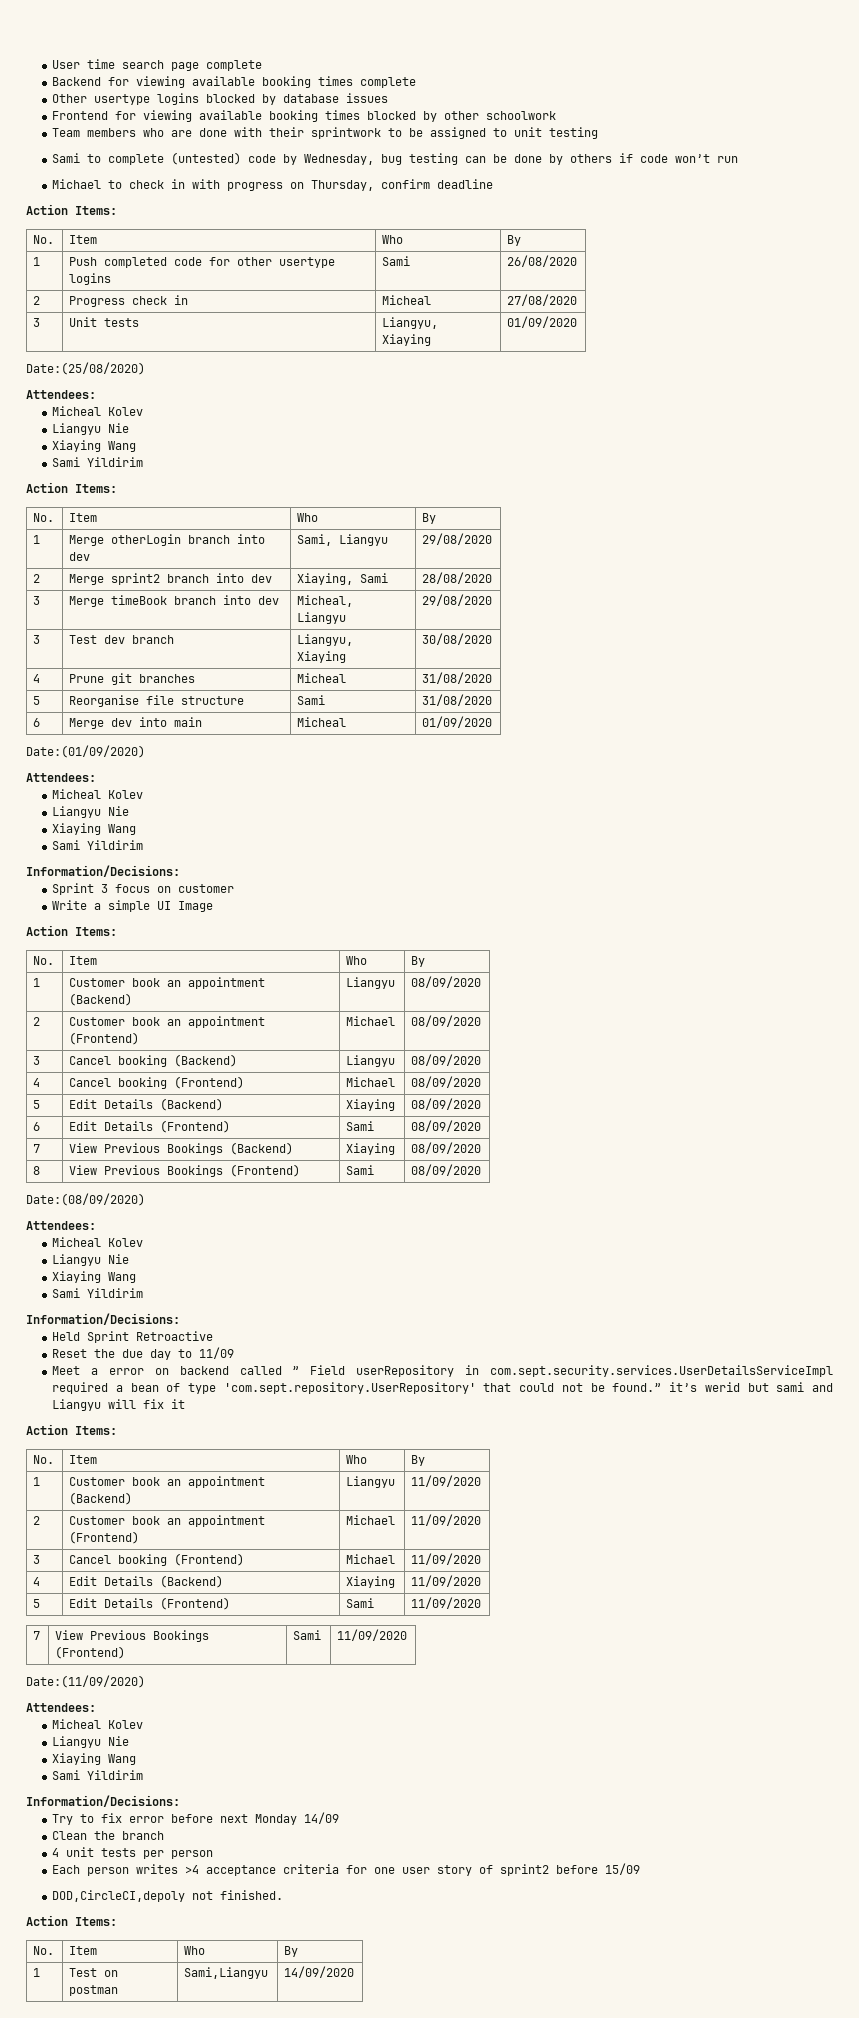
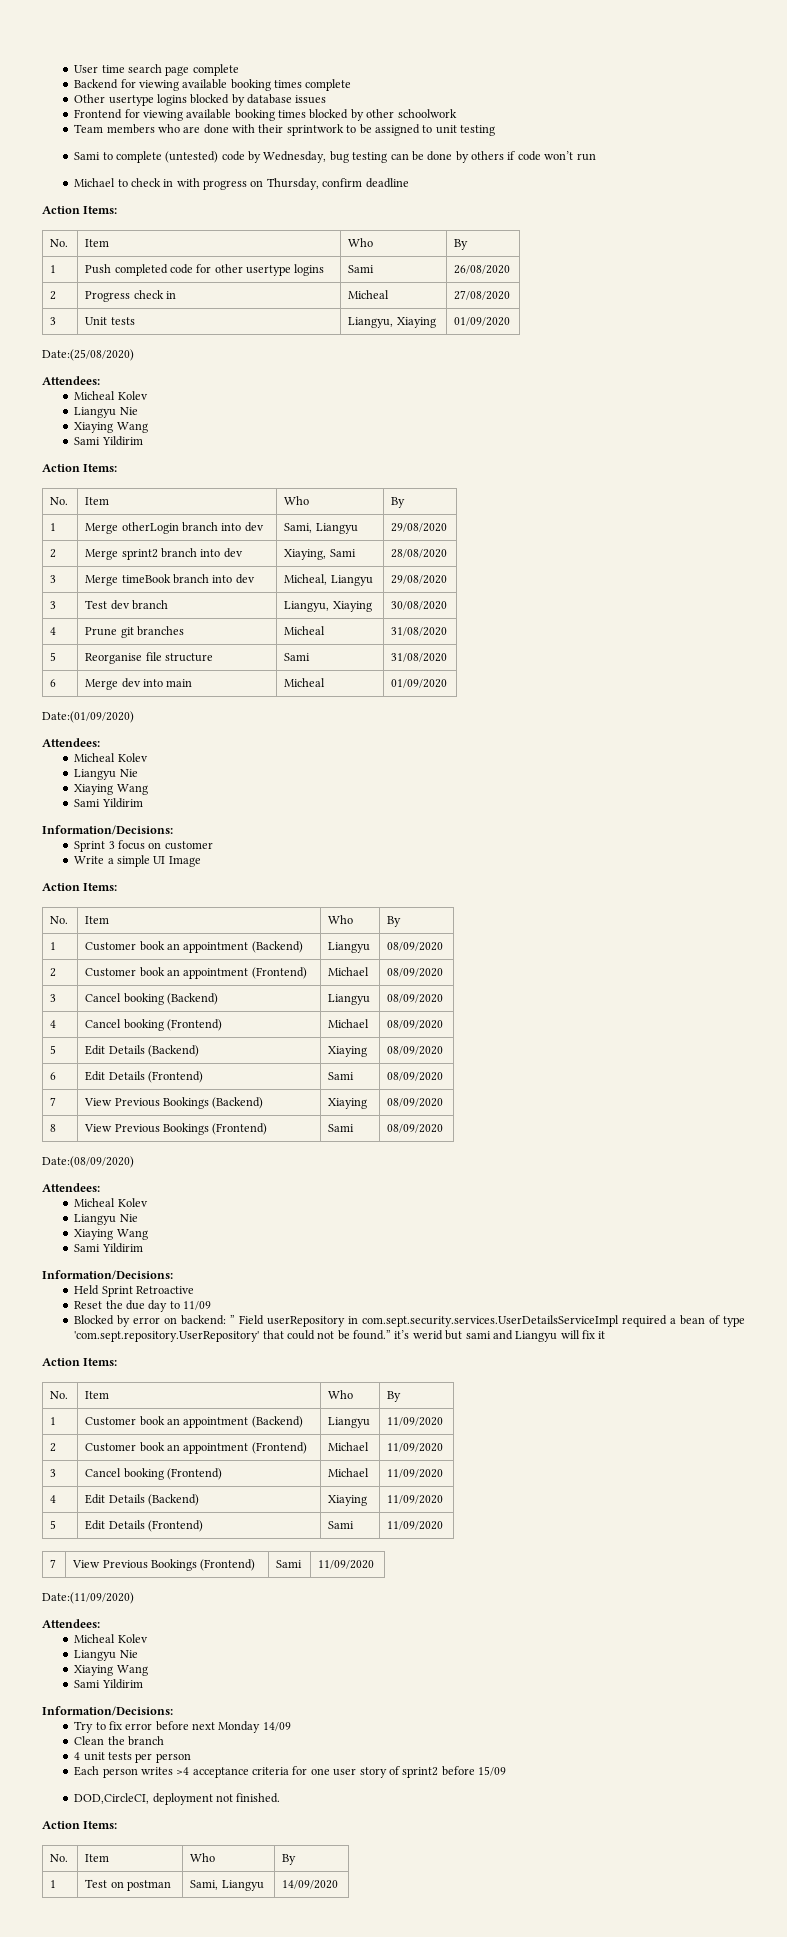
[52,1366,282,1375] Meet a error on backend called -> [74,1315,227,1327] Blocked by error on backend:
[52,1890,186,1902] DOD,CircleCI,depoly -> [74,1793,213,1805] DOD,CircleCI, deployment
[184,1967,269,1979] Sami,Liangyu -> [190,1880,264,1891] Sami, Liangyu

